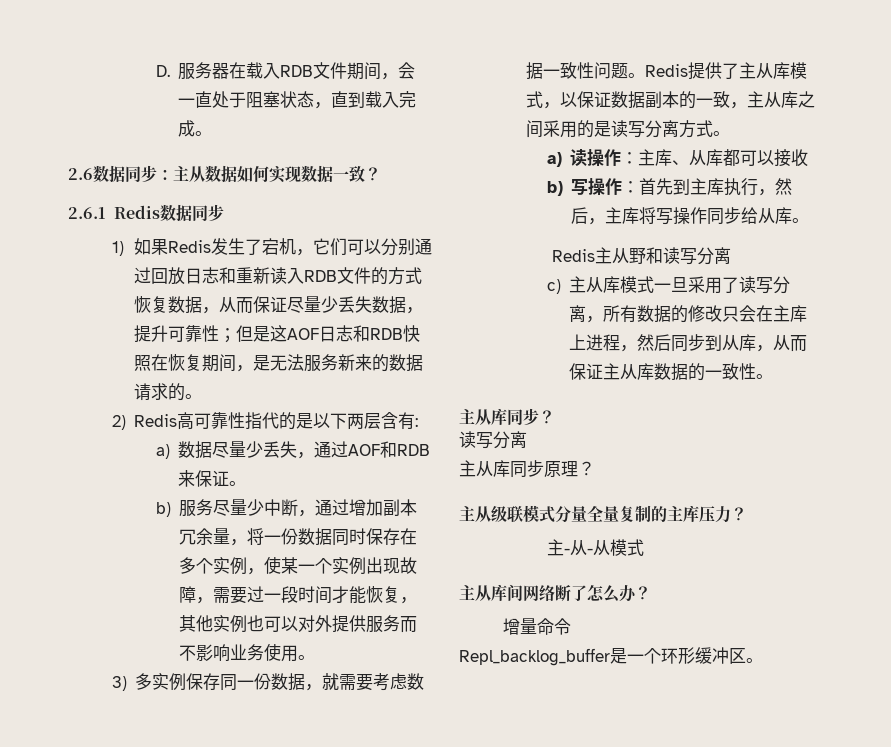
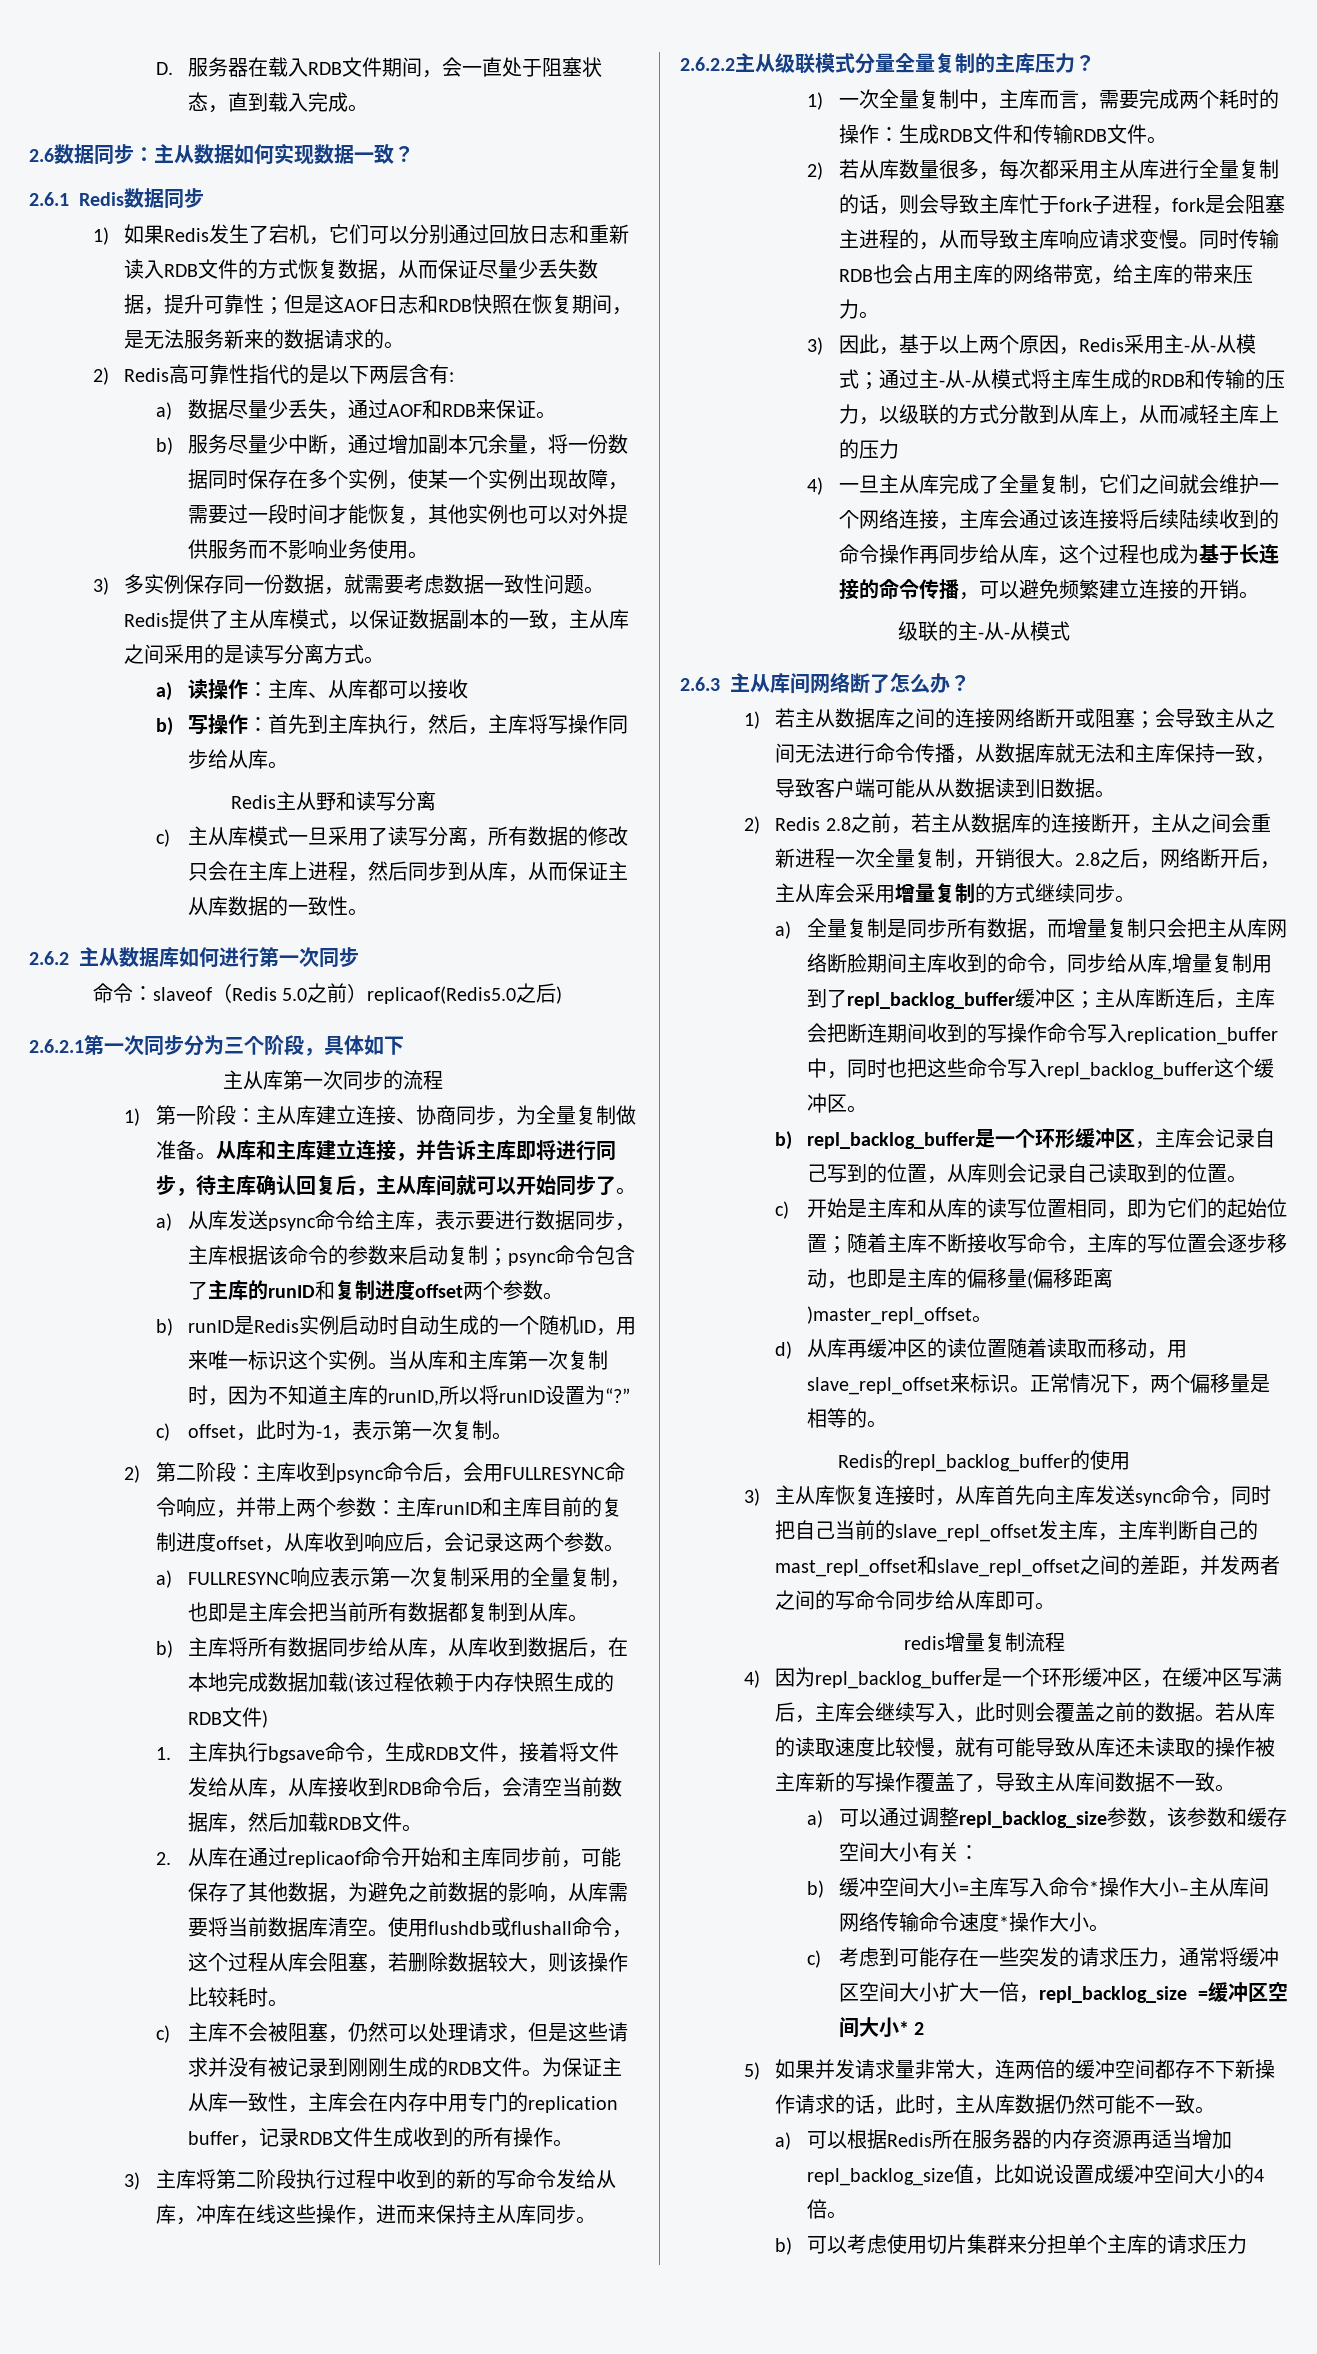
[459,408,555,425] [459,431,527,449] [459,460,595,478] 主从库同步？ // 读写分离 // 主从库同步原理？ // -> [29,947,359,968] [92,983,562,1004] [29,1034,404,1056] [223,1070,443,1090] [124,1105,637,1126] [156,1140,617,1161] [156,1175,637,1196] [156,1210,635,1231] [187,1245,635,1266] [187,1280,563,1300] [156,1315,636,1336] [187,1350,608,1370] [187,1385,630,1406] [156,1420,512,1441] [124,1462,626,1483] [156,1497,623,1518] [156,1532,625,1553] [156,1567,630,1588] [187,1602,588,1622] [156,1637,628,1658] [187,1672,614,1693] [187,1707,268,1728] [156,1742,619,1763] [187,1777,622,1798] [187,1812,422,1833] [156,1847,621,1868] [187,1882,628,1903] [187,1917,632,1938] [187,1952,628,1973] [187,1987,288,2007] [156,2022,628,2043] [187,2057,622,2077] [187,2092,618,2113] [187,2127,573,2148] [124,2169,617,2190] [156,2204,597,2225] [680,57,735,71] 2.6.2主从数据库如何进行第一次同步 // 命令：slaveof（Redis 5.0之前）replicaof(Redis5.0之后) // 2.6.2.1第一次同步分为三个阶段，具体如下 // 主从库第一次同步的流程 // 1)第一阶段：主从库建立连接、协商同步，为全量复制做准备。从库和主库建立连接，并告诉主库即将进行同步，待主库确认回复后，主从库间就可以开始同步了。 // a)从库发送psync命令给主库，表示要进行数据同步，主库根据该命令的参数来启动复制；psync命令包含了主库的runID和复制进度offset两个参数。 // b) runID是Redis实例启动时自动生成的一个随机ID，用来唯一标识这个实例。当从库和主库第一次复制时，因为不知道主库的runID,所以将runID设置为“?” // c) offset，此时为-1，表示第一次复制。 // 2)第二阶段：主库收到psync命令后，会用FULLRESYNC命令响应，并带上两个参数：主库runID和主库目前的复制进度offset，从库收到响应后，会记录这两个参数。 // a) FULLRESYNC响应表示第一次复制采用的全量复制，也即是主库会把当前所有数据都复制到从库。 // b)主库将所有数据同步给从库，从库收到数据后，在本地完成数据加载(该过程依赖于内存快照生成的RDB文件) // 1.主库执行bgsave命令，生成RDB文件，接着将文件发给从库，从库接收到RDB命令后，会清空当前数据库，然后加载RDB文件。 // 2.从库在通过replicaof命令开始和主库同步前，可能保存了其他数据，为避免之前数据的影响，从库需要将当前数据库清空。使用flushdb或flushall命令，这个过程从库会阻塞，若删除数据较大，则该操作比较耗时。 // c)主库不会被阻塞，仍然可以处理请求，但是这些请求并没有被记录到刚刚生成的RDB文件。为保证主从库一致性，主库会在内存中用专门的replication buffer，记录RDB文件生成收到的所有操作。 // 3)主库将第二阶段执行过程中收到的新的写命令发给从库，冲库在线这些操作，进而来保持主从库同步。 // 2.6.2.2
(747, 514) none -> [807,89,1279,110] [838,124,1167,144] [807,159,1279,180] [838,194,1285,215] [838,229,1279,250] [838,264,1253,285] [838,299,879,319] [807,334,1256,355] [838,369,1285,390] [838,404,1279,425] [838,439,899,459] [807,474,1279,495] [838,509,1279,530] [838,544,1279,565] [838,579,1259,600] [898,621,958,642] 1)一次全量复制中，主库而言，需要完成两个耗时的操作：生成RDB文件和传输RDB文件。 // 2)若从库数量很多，每次都采用主从库进行全量复制的话，则会导致主库忙于fork子进程，fork是会阻塞主进程的，从而导致主库响应请求变慢。同时传输RDB也会占用主库的网络带宽，给主库的带来压力。 // 3)因此，基于以上两个原因，Redis采用主-从-从模式；通过主-从-从模式将主库生成的RDB和传输的压力，以级联的方式分散到从库上，从而减轻主库上的压力 // 4)一旦主从库完成了全量复制，它们之间就会维护一个网络连接，主库会通过该连接将后续陆续收到的命令操作再同步给从库，这个过程也成为基于长连接的命令传播，可以避免频繁建立连接的开销。 // 级联的
(644, 547) none -> [680,677,720,691] 2.6.3
[502,618,571,635] [459,647,763,666] 增量命令 // Repl_backlog_buffer是一个环形缓冲区。 -> [743,708,1276,729] [775,743,1276,764] [775,778,1116,798] [743,813,1271,834] [775,848,1281,869] [775,883,1136,903] [775,918,1288,939] [807,953,1273,974] [807,988,1276,1009] [807,1023,1279,1045] [807,1058,1275,1080] [807,1093,868,1113] [775,1128,1276,1150] [807,1163,1248,1184] [775,1198,1288,1219] [807,1233,1288,1254] [807,1268,1114,1289] [807,1306,993,1325] [775,1338,1188,1359] [807,1373,1271,1395] [807,1408,888,1428] [838,1450,1130,1472] [743,1485,1272,1506] [775,1520,1259,1542] [775,1555,1281,1577] [775,1590,1056,1610] [903,1632,1065,1652] [743,1667,1283,1689] [775,1702,1276,1723] [775,1737,1276,1758] [775,1772,1236,1793] [807,1807,1287,1828] [838,1842,979,1862] [807,1877,1269,1898] [838,1912,1109,1932] [807,1947,1279,1968] [838,1982,1288,2003] [838,2017,925,2038] [743,2059,1276,2080] [775,2094,1216,2115] [775,2129,1233,2150] [807,2164,1265,2186] [807,2199,848,2219] [775,2234,1248,2255] 1)若主从数据库之间的连接网络断开或阻塞；会导致主从之间无法进行命令传播，从数据库就无法和主库保持一致，导致客户端可能从从数据读到旧数据。 // 2) Redis 2.8之前，若主从数据库的连接断开，主从之间会重新进程一次全量复制，开销很大。2.8之后，网络断开后，主从库会采用增量复制的方式继续同步。 // a)全量复制是同步所有数据，而增量复制只会把主从库网络断脸期间主库收到的命令，同步给从库,增量复制用到了repl_backlog_buffer缓冲区；主从库断连后，主库会把断连期间收到的写操作命令写入replication_buffer中，同时也把这些命令写入repl_backlog_buffer这个缓冲区。 // b) repl_backlog_buffer是一个环形缓冲区，主库会记录自己写到的位置，从库则会记录自己读取到的位置。 // c)开始是主库和从库的读写位置相同，即为它们的起始位置；随着主库不断接收写命令，主库的写位置会逐步移动，也即是主库的偏移量(偏移距离)master_repl_offset。 // d)从库再缓冲区的读位置随着读取而移动，用slave_repl_offset来标识。正常情况下，两个偏移量是相等的。 // Redis的repl_backlog_buffer的使用 // 3)主从库恢复连接时，从库首先向主库发送sync命令，同时把自己当前的slave_repl_offset发主库，主库判断自己的mast_repl_offset和slave_repl_offset之间的差距，并发两者之间的写命令同步给从库即可。 // redis增量复制流程 // 4)因为repl_backlog_buffer是一个环形缓冲区，在缓冲区写满后，主库会继续写入，此时则会覆盖之前的数据。若从库的读取速度比较慢，就有可能导致从库还未读取的操作被主库新的写操作覆盖了，导致主从库间数据不一致。 // a)可以通过调整repl_backlog_size参数，该参数和缓存空间大小有关： // b)缓冲空间大小=主库写入命令*操作大小–主从库间网络传输命令速度*操作大小。 // c)考虑到可能存在一些突发的请求压力，通常将缓冲区空间大小扩大一倍，repl_backlog_size =缓冲区空间大小* 2 // 5)如果并发请求量非常大，连两倍的缓冲空间都存不下新操作请求的话，此时，主从库数据仍然可能不一致。 // a)可以根据Redis所在服务器的内存资源再适当增加repl_backlog_size值，比如说设置成缓冲空间大小的4倍。 // b)可以考虑使用切片集群来分担单个主库的请求压力

